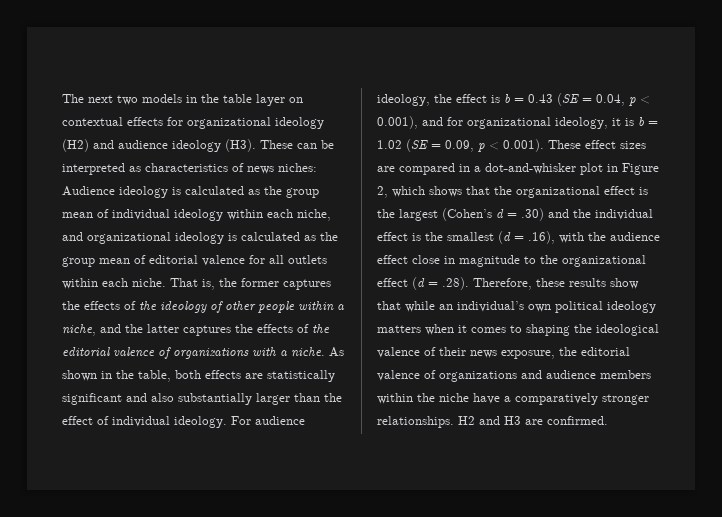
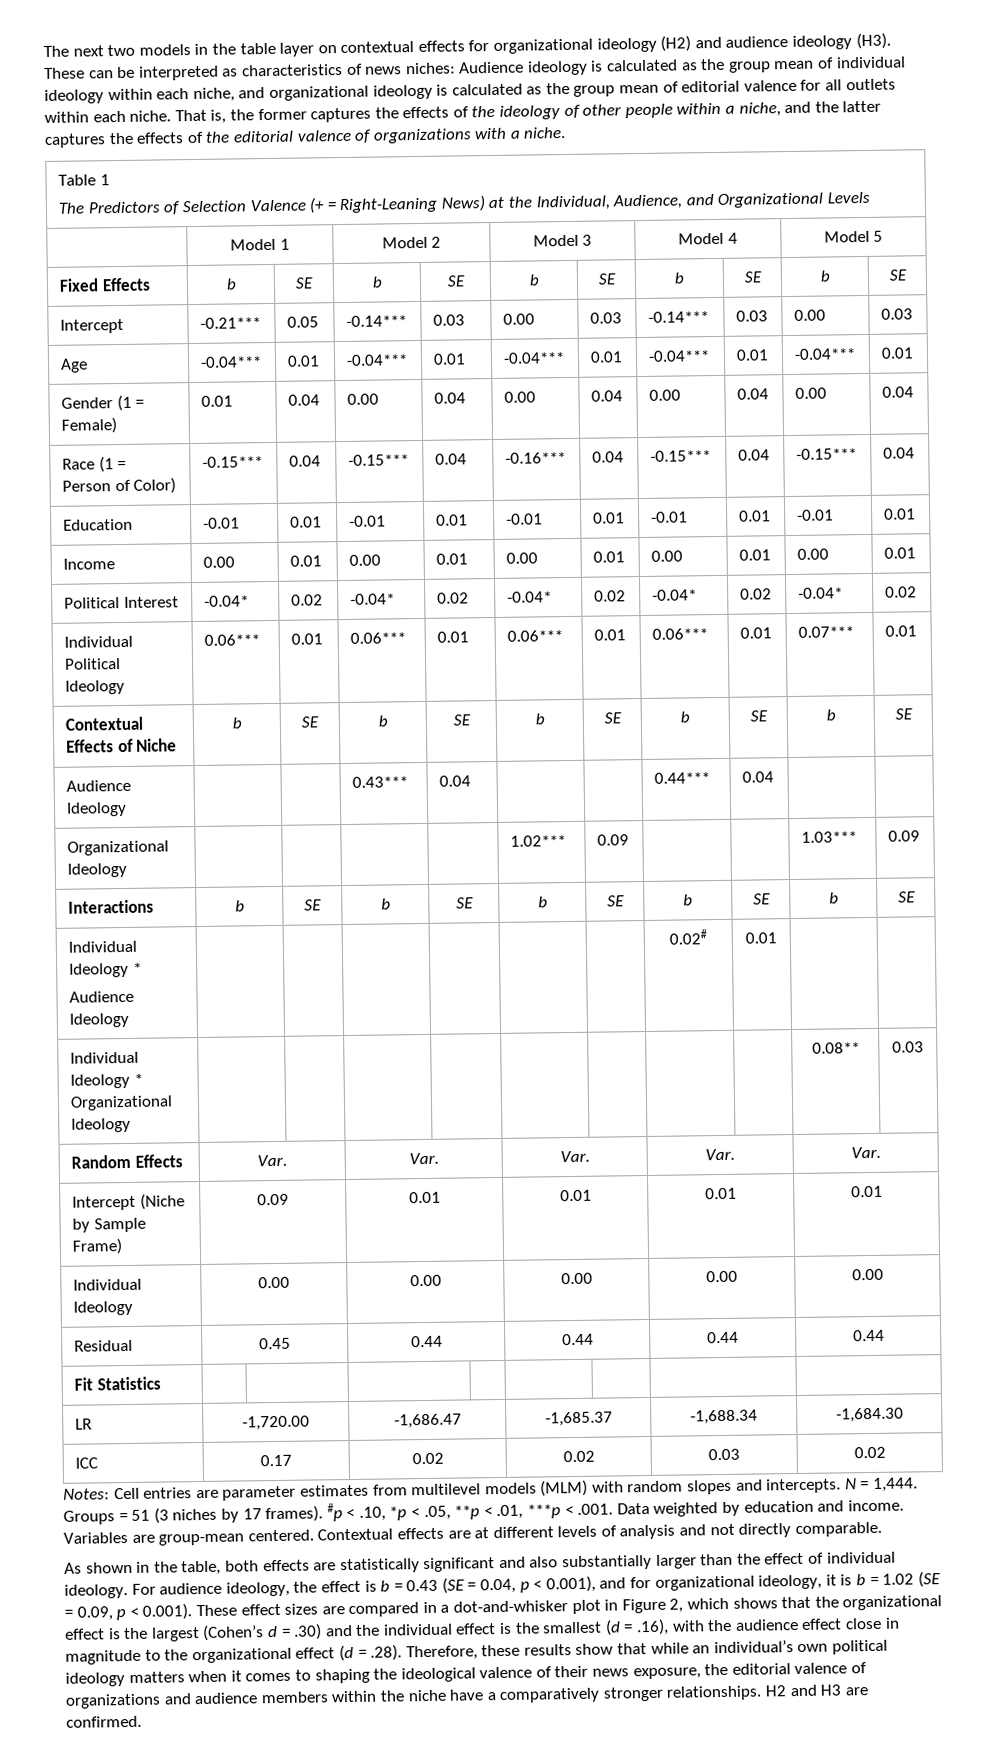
(325, 352) none -> [58,174,110,186] [58,191,871,215] [230,238,290,251] [381,236,442,249] [532,234,593,247] [678,232,738,245] [823,230,884,243] [59,277,151,292] [225,278,237,290] [295,277,314,289] [371,276,383,288] [446,275,466,287] [528,274,540,286] [597,273,616,285] [674,272,684,284] [743,271,762,283] [819,270,830,282] [888,269,907,281] [60,318,125,334] [200,317,262,329] [287,316,320,328] [346,315,408,327] [433,314,466,326] [503,313,536,325] [590,312,623,324] [648,311,710,323] [736,310,769,322] [794,309,827,321] [881,308,914,320] [60,358,89,373] [200,356,263,368] [287,355,321,367] [346,354,409,366] [433,353,467,365] [503,352,566,364] [590,351,624,363] [648,350,711,362] [736,349,770,361] [794,348,857,360] [881,347,915,359] [61,394,145,412] [61,417,118,434] [201,395,234,407] [288,394,321,406] [347,393,380,405] [434,392,467,404] [504,391,537,403] [591,390,624,402] [649,389,682,401] [737,388,770,400] [795,387,828,399] [882,386,915,398] [62,456,127,473] [62,477,177,494] [202,456,264,468] [289,455,322,467] [348,454,410,466] [435,453,468,465] [505,452,567,464] [592,451,625,463] [650,450,712,462] [738,449,771,461] [796,448,858,460] [883,447,916,459] [63,518,134,531] [203,517,241,529] [290,516,323,528] [349,515,387,527] [436,514,469,526] [506,513,544,525] [593,512,626,524] [651,511,689,523] [739,510,772,522] [797,509,835,521] [884,508,917,520] [63,558,116,570] [203,556,236,568] [290,555,323,567] [349,554,382,566] [436,553,469,565] [506,552,539,564] [593,551,626,563] [651,550,684,562] [739,549,772,561] [797,548,830,560] [884,547,917,559] [64,596,179,609] [204,595,250,607] [291,594,324,606] [350,593,396,605] [437,592,470,604] [507,591,553,603] [594,590,627,602] [652,589,698,601] [740,588,773,600] [798,587,844,599] [885,586,918,598] [64,635,134,648] [64,658,122,670] [65,679,126,695] [204,634,261,646] [291,633,324,645] [350,632,407,644] [437,631,470,643] [507,630,564,642] [594,629,627,641] [652,628,709,640] [740,627,773,639] [798,626,855,638] [885,625,918,637] [65,716,144,731] [66,738,178,753] [231,717,242,729] [301,716,319,728] [377,715,388,727] [452,714,471,726] [534,713,545,725] [603,712,622,724] [680,711,690,723] [749,710,768,722] [825,709,836,721] [894,708,913,720] [66,779,132,792] [66,801,128,817] [352,776,409,788] [439,775,472,787] [654,772,711,784] [742,771,775,783] [67,840,170,856] [67,862,128,878] [510,835,567,847] [597,834,630,846] [801,831,858,843] [888,830,921,842] [68,899,155,914] [234,900,245,912] [304,899,322,911] [380,898,391,910] [455,897,474,909] [537,896,548,908] [606,895,625,907] [683,894,693,906] [752,893,771,905] [828,892,839,904] [897,891,916,903] [68,940,138,953] [69,962,142,978] [69,990,135,1003] [69,1012,130,1028] [669,929,707,945] [745,932,777,944] [70,1051,140,1064] [70,1073,143,1089] [70,1095,174,1111] [71,1117,132,1133] [811,1042,860,1054] [892,1041,924,1053] [71,1154,183,1169] [257,1154,287,1167] [408,1152,439,1165] [559,1150,590,1163] [705,1148,735,1161] [850,1146,881,1159] [72,1193,185,1211] [72,1217,146,1233] [72,1238,123,1255] [257,1193,289,1206] [408,1191,441,1204] [559,1189,592,1202] [705,1187,737,1200] [850,1185,883,1198] [73,1278,143,1291] [73,1300,134,1316] [258,1276,290,1289] [409,1274,442,1287] [560,1272,593,1285] [706,1270,738,1283] [851,1268,884,1281] [74,1339,134,1352] [259,1337,291,1350] [410,1335,443,1348] [561,1333,594,1346] [707,1331,739,1344] [852,1329,885,1342] [74,1376,161,1391] [75,1418,93,1430] [242,1415,310,1431] [393,1413,462,1429] [544,1411,613,1427] [690,1409,758,1425] [835,1407,904,1423] [75,1457,99,1469] [260,1454,292,1467] [411,1452,444,1465] [562,1450,595,1463] [708,1448,740,1461] [853,1446,886,1459] [63,1477,919,1501] [63,1499,904,1525] [63,1521,882,1546] // Table 1 // The Predictors of Selection Valence (+ = Right-Leaning News) at the Individual, Audience, and Organizational Levels // | Model 1 | Model 2 | Model 3 | Model 4 | Model 5 // Fixed Effects | b | SE | b | SE | b | SE | b | SE | b | SE // Intercept | -0.21*** | 0.05 | -0.14*** | 0.03 | 0.00 | 0.03 | -0.14*** | 0.03 | 0.00 | 0.03 // Age | -0.04*** | 0.01 | -0.04*** | 0.01 | -0.04*** | 0.01 | -0.04*** | 0.01 | -0.04*** | 0.01 // Gender (1 = Female) | 0.01 | 0.04 | 0.00 | 0.04 | 0.00 | 0.04 | 0.00 | 0.04 | 0.00 | 0.04 // Race (1 = Person of Color) | -0.15*** | 0.04 | -0.15*** | 0.04 | -0.16*** | 0.04 | -0.15*** | 0.04 | -0.15*** | 0.04 // Education | -0.01 | 0.01 | -0.01 | 0.01 | -0.01 | 0.01 | -0.01 | 0.01 | -0.01 | 0.01 // Income | 0.00 | 0.01 | 0.00 | 0.01 | 0.00 | 0.01 | 0.00 | 0.01 | 0.00 | 0.01 // Political Interest | -0.04* | 0.02 | -0.04* | 0.02 | -0.04* | 0.02 | -0.04* | 0.02 | -0.04* | 0.02 // Individual Political Ideology | 0.06*** | 0.01 | 0.06*** | 0.01 | 0.06*** | 0.01 | 0.06*** | 0.01 | 0.07*** | 0.01 // Contextual Effects of Niche | b | SE | b | SE | b | SE | b | SE | b | SE // Audience Ideology | | | 0.43*** | 0.04 | | | 0.44*** | 0.04 | | // Organizational Ideology | | | | | 1.02*** | 0.09 | | | 1.03*** | 0.09 // Interactions | b | SE | b | SE | b | SE | b | SE | b | SE // Individual Ideology * // Audience Ideology | | | | | | | 0.02# | 0.01 | | // Individual Ideology * Organizational Ideology | | | | | | | | | 0.08** | 0.03 // Random Effects | Var. | Var. | Var. | Var. | Var. // Intercept (Niche by Sample Frame) | 0.09 | 0.01 | 0.01 | 0.01 | 0.01 // Individual Ideology | 0.00 | 0.00 | 0.00 | 0.00 | 0.00 // Residual | 0.45 | 0.44 | 0.44 | 0.44 | 0.44 // Fit Statistics | | | | | | | | // LR | -1,720.00 | -1,686.47 | -1,685.37 | -1,688.34 | -1,684.30 // ICC | 0.17 | 0.02 | 0.02 | 0.03 | 0.02 // Notes: Cell entries are parameter estimates from multilevel models (MLM) with random slopes and intercepts. N = 1,444. Groups = 51 (3 niches by 17 frames). #p < .10, *p < .05, **p < .01, ***p < .001. Data weighted by education and income. Variables are group-mean centered. Contextual effects are at different levels of analysis and not directly comparable. //

